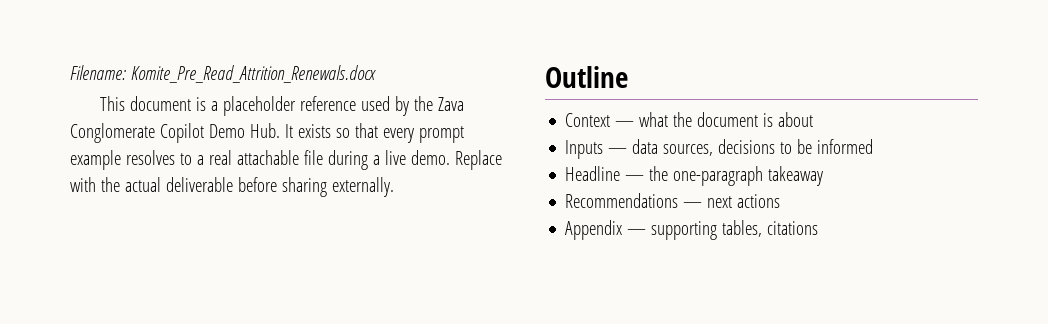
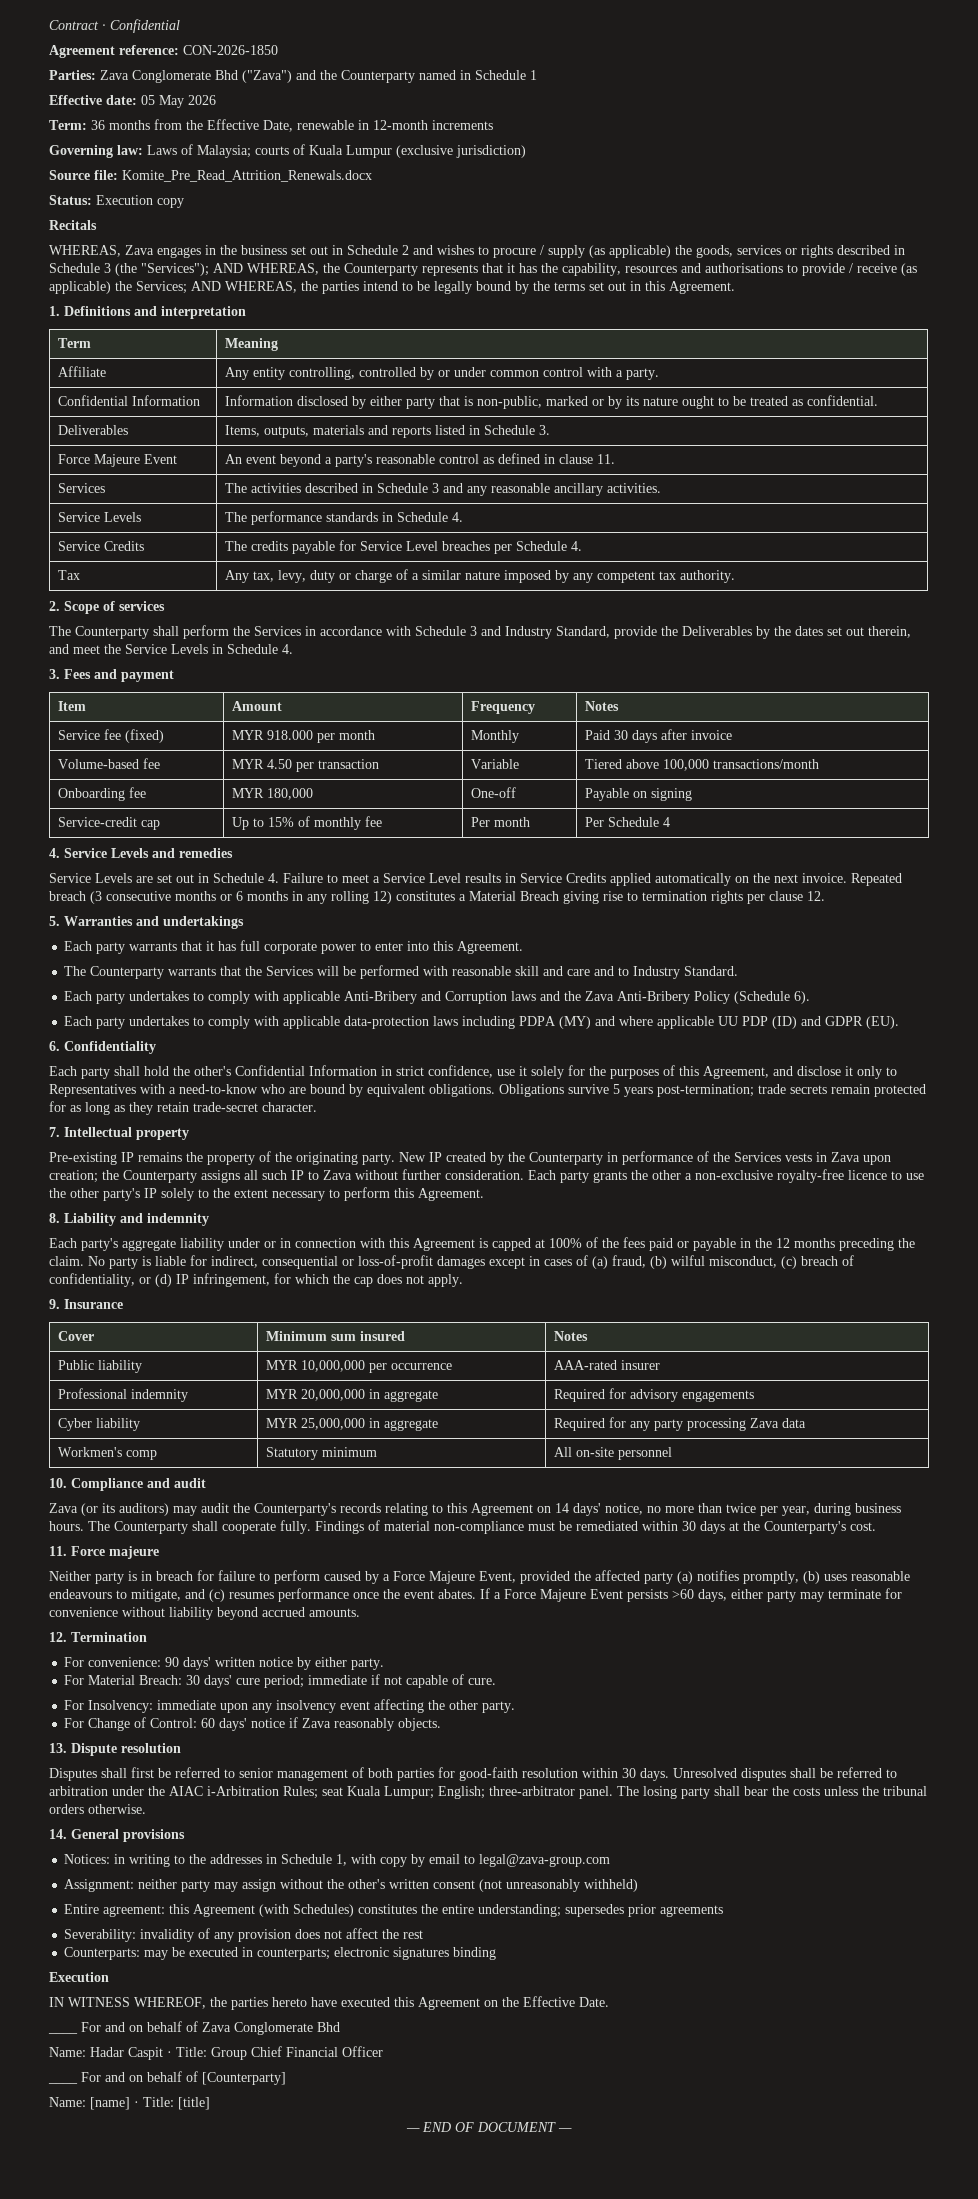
[70,65,376,83] [99,96,464,116] [70,123,464,143] [70,150,502,170] [70,177,394,197] [545,66,628,88] [565,112,814,127] [565,139,874,159] [565,166,824,186] [565,193,781,208] [565,220,819,240] Filename: Komite_Pre_Read_Attrition_Renewals.docx // This document is a placeholder reference used by the Zava Conglomerate Copilot Demo Hub. It exists so that every prompt example resolves to a real attachable file during a live demo. Replace with the actual deliverable before sharing externally. // Outline // Context — what the document is about // Inputs — data sources, decisions to be informed // Headline — the one-paragraph takeaway // Recommendations — next actions // Appendix — supporting tables, citations -> [49,19,180,33] [49,45,278,58] [49,70,537,83] [49,95,216,108] [49,119,493,132] [49,144,526,158] [49,170,372,182] [49,195,184,208] [49,220,97,230] [49,245,905,258] [49,263,917,276] [49,281,735,294] [49,306,246,319] [57,338,91,348] [224,338,278,351] [57,366,106,377] [224,367,659,380] [57,395,200,406] [224,395,878,409] [57,425,128,435] [224,425,550,438] [57,454,177,467] [224,453,615,467] [57,483,105,493] [224,483,661,496] [57,512,141,522] [224,511,463,525] [57,541,144,551] [224,540,582,554] [57,570,80,580] [224,569,735,583] [49,601,165,614] [49,625,911,639] [49,644,293,654] [49,669,174,682] [57,701,86,711] [231,701,282,711] [470,701,535,714] [584,701,619,711] [57,729,164,743] [231,730,375,743] [470,730,519,743] [584,729,732,743] [57,758,160,769] [231,759,379,772] [470,759,519,769] [584,759,819,771] [57,787,146,801] [231,788,313,800] [470,787,516,798] [584,788,692,801] [57,817,160,830] [231,816,382,830] [470,817,530,827] [584,817,670,827] [49,848,233,858] [49,873,902,886] [49,891,825,904] [49,916,244,929] [64,940,524,954] [64,965,739,979] [64,991,811,1004] [64,1016,900,1029] [49,1041,156,1054] [49,1065,897,1079] [49,1084,926,1097] [49,1101,317,1115] [49,1127,189,1140] [49,1151,891,1165] [49,1169,924,1183] [49,1187,484,1201] [49,1213,209,1226] [49,1237,915,1251] [49,1255,854,1269] [49,1273,463,1287] [49,1299,123,1309] [57,1331,94,1341] [265,1331,405,1341] [553,1331,588,1341] [57,1360,142,1373] [265,1360,452,1373] [553,1360,660,1370] [57,1388,188,1402] [265,1389,438,1402] [553,1388,754,1402] [57,1418,140,1431] [265,1418,438,1431] [553,1417,806,1431] [57,1447,157,1460] [265,1447,377,1460] [553,1447,672,1460] [49,1478,206,1491] [49,1503,901,1516] [49,1520,876,1534] [49,1546,159,1559] [49,1570,910,1584] [49,1588,902,1602] [49,1607,360,1620] [49,1632,147,1642] [64,1657,385,1670] [64,1674,497,1688] [64,1699,516,1713] [64,1717,442,1731] [49,1743,181,1756] [49,1767,897,1781] [49,1786,927,1799] [49,1804,146,1814] [49,1829,185,1842] [64,1854,611,1867] [64,1879,639,1892] [64,1904,724,1917] [64,1928,424,1942] [64,1947,497,1960] [49,1972,109,1982] [49,1996,609,2010] [48,2032,78,2034] [81,2021,340,2035] [49,2046,383,2060] [48,2082,78,2084] [81,2071,286,2085] [49,2097,210,2110] [406,2122,572,2132] Contract · Confidential // Agreement reference: CON-2026-1850 // Parties: Zava Conglomerate Bhd ("Zava") and the Counterparty named in Schedule 1 // Effective date: 05 May 2026 // Term: 36 months from the Effective Date, renewable in 12-month increments // Governing law: Laws of Malaysia; courts of Kuala Lumpur (exclusive jurisdiction) // Source file: Komite_Pre_Read_Attrition_Renewals.docx // Status: Execution copy // Recitals // WHEREAS, Zava engages in the business set out in Schedule 2 and wishes to procure / supply (as applicable) the goods, services or rights described in Schedule 3 (the "Services"); AND WHEREAS, the Counterparty represents that it has the capability, resources and authorisations to provide / receive (as applicable) the Services; AND WHEREAS, the parties intend to be legally bound by the terms set out in this Agreement. // 1. Definitions and interpretation // Term | Meaning // Affiliate | Any entity controlling, controlled by or under common control with a party. // Confidential Information | Information disclosed by either party that is non-public, marked or by its nature ought to be treated as confidential. // Deliverables | Items, outputs, materials and reports listed in Schedule 3. // Force Majeure Event | An event beyond a party's reasonable control as defined in clause 11. // Services | The activities described in Schedule 3 and any reasonable ancillary activities. // Service Levels | The performance standards in Schedule 4. // Service Credits | The credits payable for Service Level breaches per Schedule 4. // Tax | Any tax, levy, duty or charge of a similar nature imposed by any competent tax authority. // 2. Scope of services // The Counterparty shall perform the Services in accordance with Schedule 3 and Industry Standard, provide the Deliverables by the dates set out therein, and meet the Service Levels in Schedule 4. // 3. Fees and payment // Item | Amount | Frequency | Notes // Service fee (fixed) | MYR 918.000 per month | Monthly | Paid 30 days after invoice // Volume-based fee | MYR 4.50 per transaction | Variable | Tiered above 100,000 transactions/month // Onboarding fee | MYR 180,000 | One-off | Payable on signing // Service-credit cap | Up to 15% of monthly fee | Per month | Per Schedule 4 // 4. Service Levels and remedies // Service Levels are set out in Schedule 4. Failure to meet a Service Level results in Service Credits applied automatically on the next invoice. Repeated breach (3 consecutive months or 6 months in any rolling 12) constitutes a Material Breach giving rise to termination rights per clause 12. // 5. Warranties and undertakings // Each party warrants that it has full corporate power to enter into this Agreement. // The Counterparty warrants that the Services will be performed with reasonable skill and care and to Industry Standard. // Each party undertakes to comply with applicable Anti-Bribery and Corruption laws and the Zava Anti-Bribery Policy (Schedule 6). // Each party undertakes to comply with applicable data-protection laws including PDPA (MY) and where applicable UU PDP (ID) and GDPR (EU). // 6. Confidentiality // Each party shall hold the other's Confidential Information in strict confidence, use it solely for the purposes of this Agreement, and disclose it only to Representatives with a need-to-know who are bound by equivalent obligations. Obligations survive 5 years post-termination; trade secrets remain protected for as long as they retain trade-secret character. // 7. Intellectual property // Pre-existing IP remains the property of the originating party. New IP created by the Counterparty in performance of the Services vests in Zava upon creation; the Counterparty assigns all such IP to Zava without further consideration. Each party grants the other a non-exclusive royalty-free licence to use the other party's IP solely to the extent necessary to perform this Agreement. // 8. Liability and indemnity // Each party's aggregate liability under or in connection with this Agreement is capped at 100% of the fees paid or payable in the 12 months preceding the claim. No party is liable for indirect, consequential or loss-of-profit damages except in cases of (a) fraud, (b) wilful misconduct, (c) breach of confidentiality, or (d) IP infringement, for which the cap does not apply. // 9. Insurance // Cover | Minimum sum insured | Notes // Public liability | MYR 10,000,000 per occurrence | AAA-rated insurer // Professional indemnity | MYR 20,000,000 in aggregate | Required for advisory engagements // Cyber liability | MYR 25,000,000 in aggregate | Required for any party processing Zava data // Workmen's comp | Statutory minimum | All on-site personnel // 10. Compliance and audit // Zava (or its auditors) may audit the Counterparty's records relating to this Agreement on 14 days' notice, no more than twice per year, during business hours. The Counterparty shall cooperate fully. Findings of material non-compliance must be remediated within 30 days at the Counterparty's cost. // 11. Force majeure // Neither party is in breach for failure to perform caused by a Force Majeure Event, provided the affected party (a) notifies promptly, (b) uses reasonable endeavours to mitigate, and (c) resumes performance once the event abates. If a Force Majeure Event persists >60 days, either party may terminate for convenience without liability beyond accrued amounts. // 12. Termination // For convenience: 90 days' written notice by either party. // For Material Breach: 30 days' cure period; immediate if not capable of cure. // For Insolvency: immediate upon any insolvency event affecting the other party. // For Change of Control: 60 days' notice if Zava reasonably objects. // 13. Dispute resolution // Disputes shall first be referred to senior management of both parties for good-faith resolution within 30 days. Unresolved disputes shall be referred to arbitration under the AIAC i-Arbitration Rules; seat Kuala Lumpur; English; three-arbitrator panel. The losing party shall bear the costs unless the tribunal orders otherwise. // 14. General provisions // Notices: in writing to the addresses in Schedule 1, with copy by email to legal@zava-group.com // Assignment: neither party may assign without the other's written consent (not unreasonably withheld) // Entire agreement: this Agreement (with Schedules) constitutes the entire understanding; supersedes prior agreements // Severability: invalidity of any provision does not affect the rest // Counterparts: may be executed in counterparts; electronic signatures binding // Execution // IN WITNESS WHEREOF, the parties hereto have executed this Agreement on the Effective Date. // ____ For and on behalf of Zava Conglomerate Bhd // Name: Hadar Caspit · Title: Group Chief Financial Officer // ____ For and on behalf of [Counterparty] // Name: [name] · Title: [title] // — END OF DOCUMENT —

